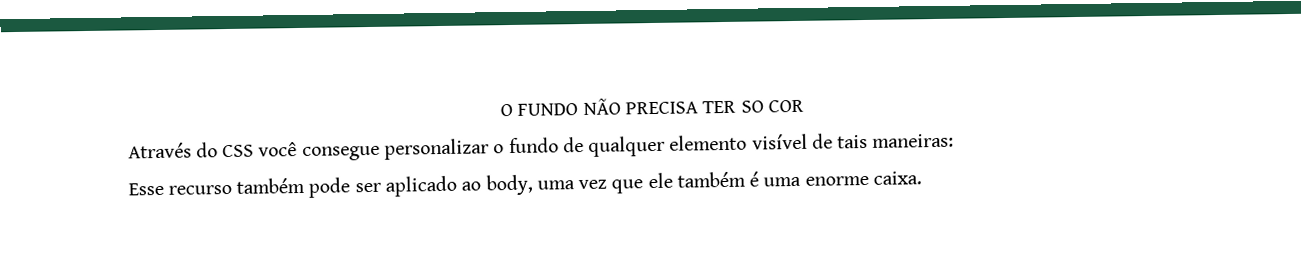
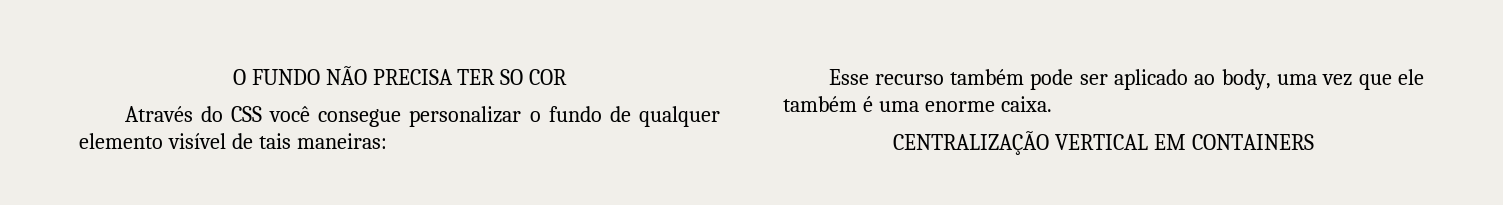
(922, 178) none -> [893,131,1314,155] // CENTRALIZAÇÃO VERTICAL EM CONTAINERS

